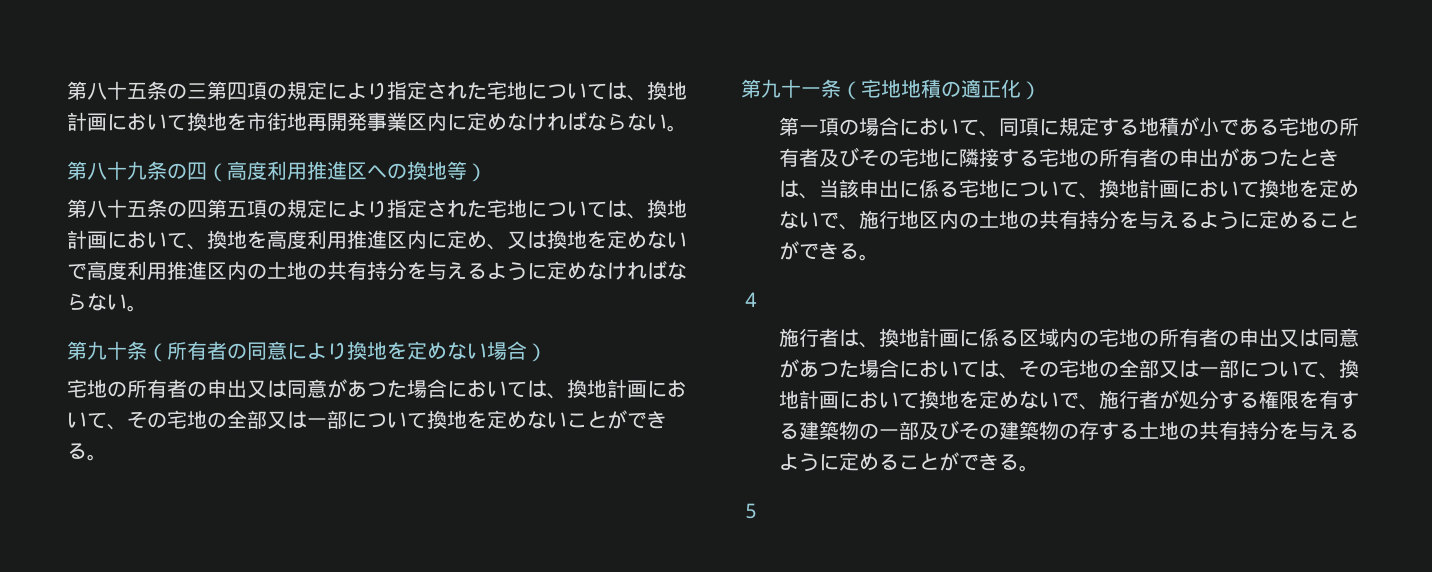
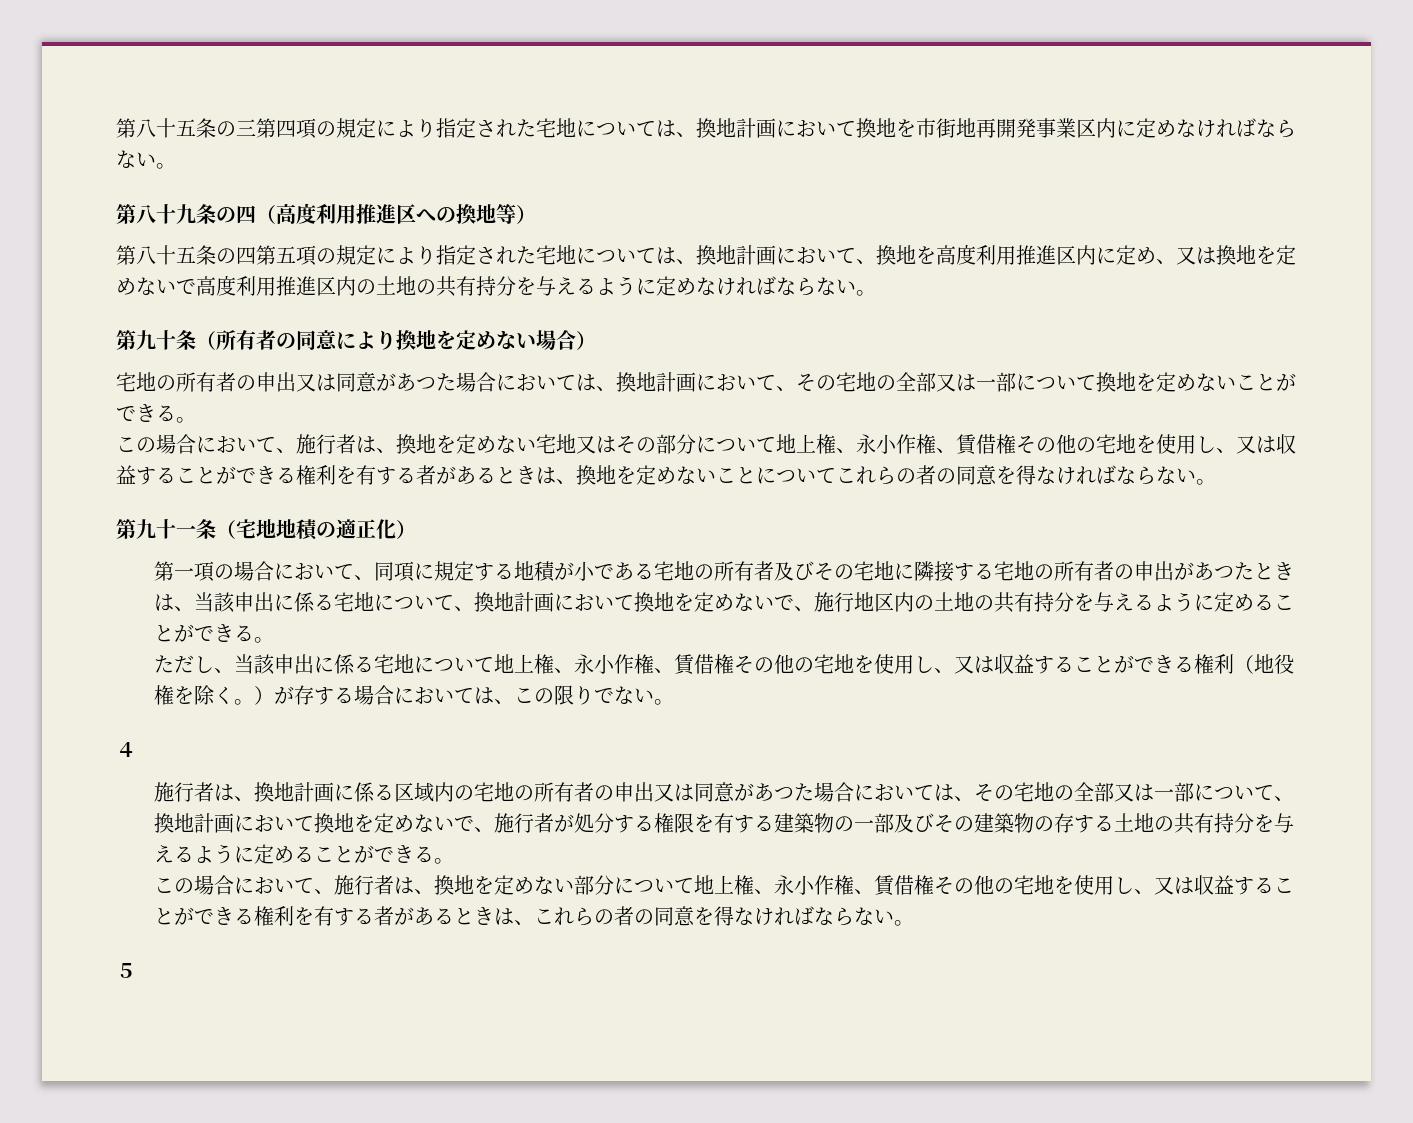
(107, 457) none -> [116,434,1296,455] [116,465,1216,485] // この場合において、施行者は、換地を定めない宅地又はその部分について地上権、永小作権、賃借権その他の宅地を使用し、又は収益することができる権利を有する者があるときは、換地を定めないことについてこれらの者の同意を得なければならない。
(879, 257) none -> [154,654,1295,675] [154,685,675,705] // ただし、当該申出に係る宅地について地上権、永小作権、賃借権その他の宅地を使用し、又は収益することができる権利（地役権を除く。）が存する場合においては、この限りでない。
(1039, 468) none -> [154,875,1295,896] [154,906,915,926] // この場合において、施行者は、換地を定めない部分について地上権、永小作権、賃借権その他の宅地を使用し、又は収益することができる権利を有する者があるときは、これらの者の同意を得なければならない。

